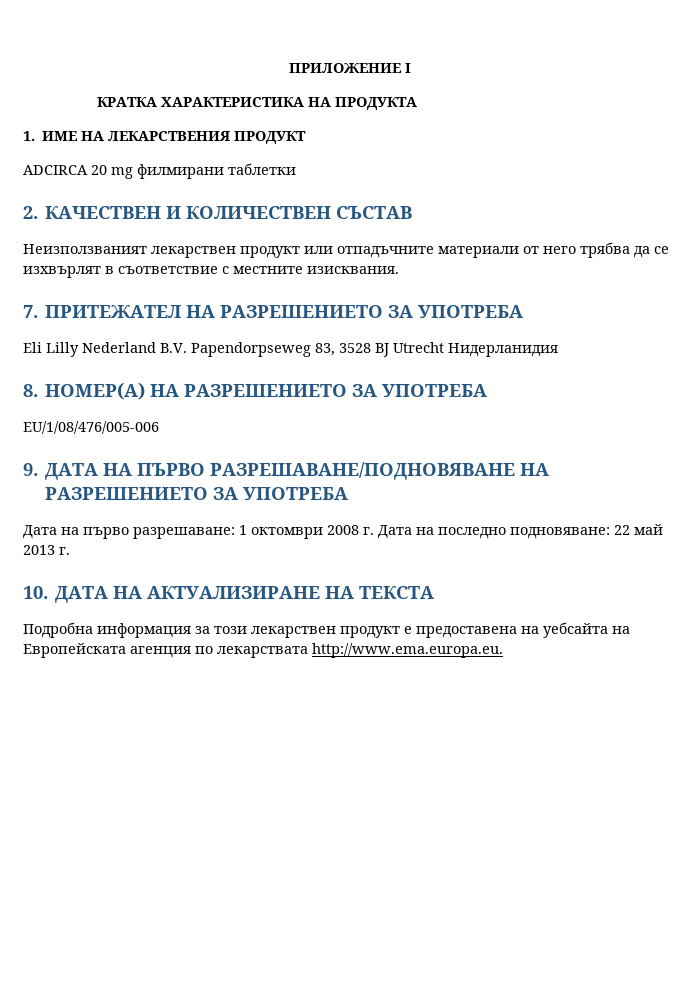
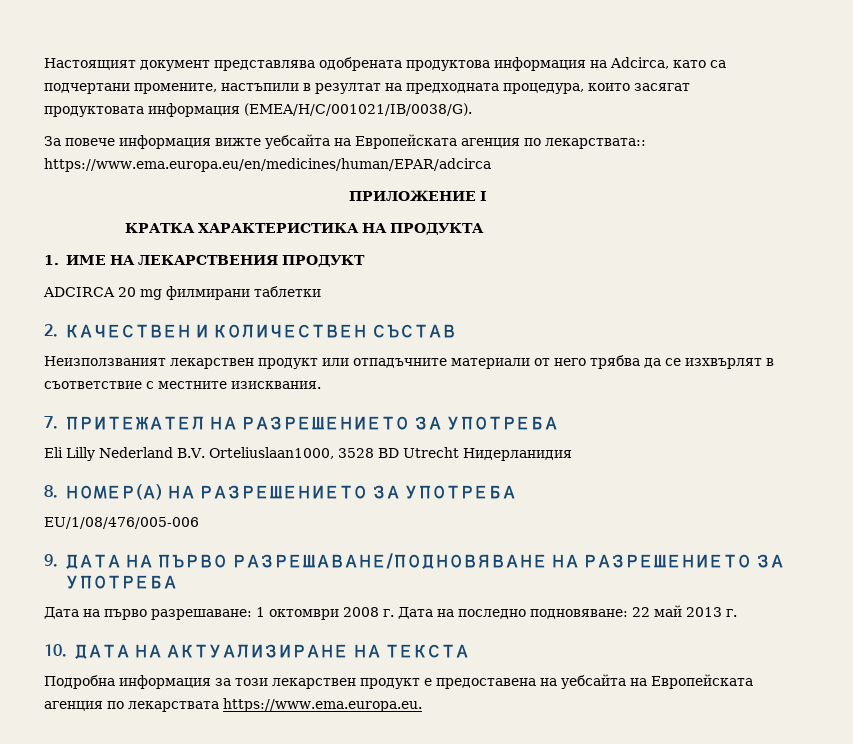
(289, 68) none -> [44,57,726,71] [44,83,690,94] [44,103,472,117] [44,134,646,149] [44,158,491,172] Настоящият документ представлява одобрената продуктова информация на Adcirca, като са подчертани промените, настъпили в резултат на предходната процедура, които засягат продуктовата информация (EMEA/H/C/001021/IB/0038/G). // За повече информация вижте уебсайта на Европейската агенция по лекарствата:: https://www.ema.europa.eu/en/medicines/human/EPAR/adcirca //
[191,342,389,357] Papendorpseweg 83, 3528 BJ -> [208,447,399,459] Orteliuslaan1000, 3528 BD
[312,643,503,658] http://www.ema.europa.eu. -> [223,698,422,712] https://www.ema.europa.eu.

